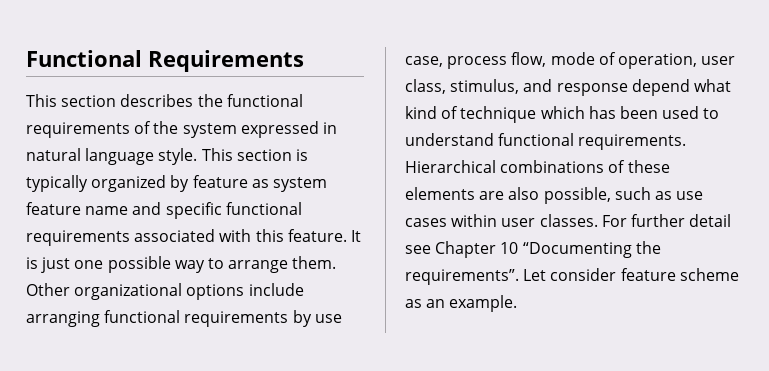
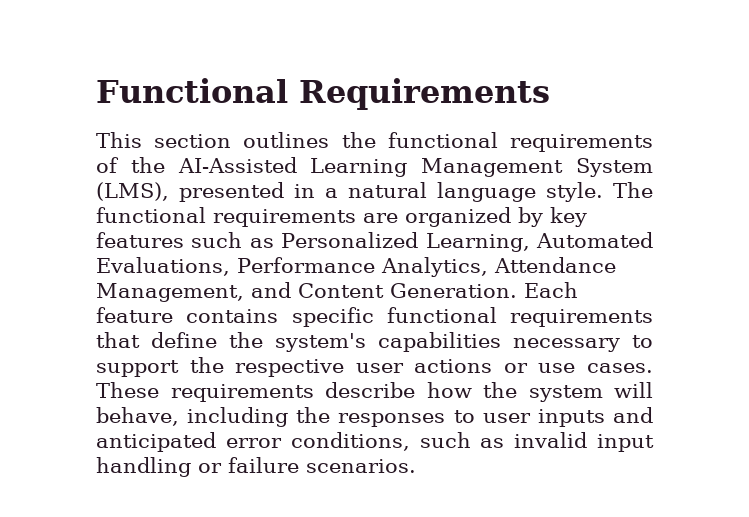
[120,94,194,107] describes -> [243,132,330,148] outlines
[182,121,337,138] [26,148,308,165] [26,175,327,192] [26,202,302,219] [26,229,361,246] [26,256,337,273] [26,283,304,300] [26,310,342,327] [405,52,736,69] [405,79,731,96] [405,106,720,123] [405,133,687,150] [405,160,670,173] [405,187,704,204] [405,214,732,227] [405,241,661,258] [405,268,739,285] [405,295,518,312] system expressed in natural language style. This section is typically organized by feature as system feature name and specific functional requirements associated with this feature. It is just one possible way to arrange them. Other organizational options include arranging functional requirements by use case, process flow, mode of operation, user class, stimulus, and response depend what kind of technique which has been used to understand functional requirements. Hierarchical combinations of these elements are also possible, such as use cases within user classes. For further detail see Chapter 10 “Documenting the requirements”. Let consider feature scheme as an example. -> [177,157,653,177] [96,182,653,202] [96,207,587,227] [96,232,653,252] [96,257,616,277] [96,282,578,302] [96,307,653,327] [96,332,653,352] [96,357,653,377] [96,382,653,402] [96,407,654,427] [96,432,654,452] [96,457,416,477] AI-Assisted Learning Management System (LMS), presented in a natural language style. The functional requirements are organized by key features such as Personalized Learning, Automated Evaluations, Performance Analytics, Attendance Management, and Content Generation. Each feature contains specific functional requirements that define the system's capabilities necessary to support the respective user actions or use cases. These requirements describe how the system will behave, including the responses to user inputs and anticipated error conditions, such as invalid input handling or failure scenarios.

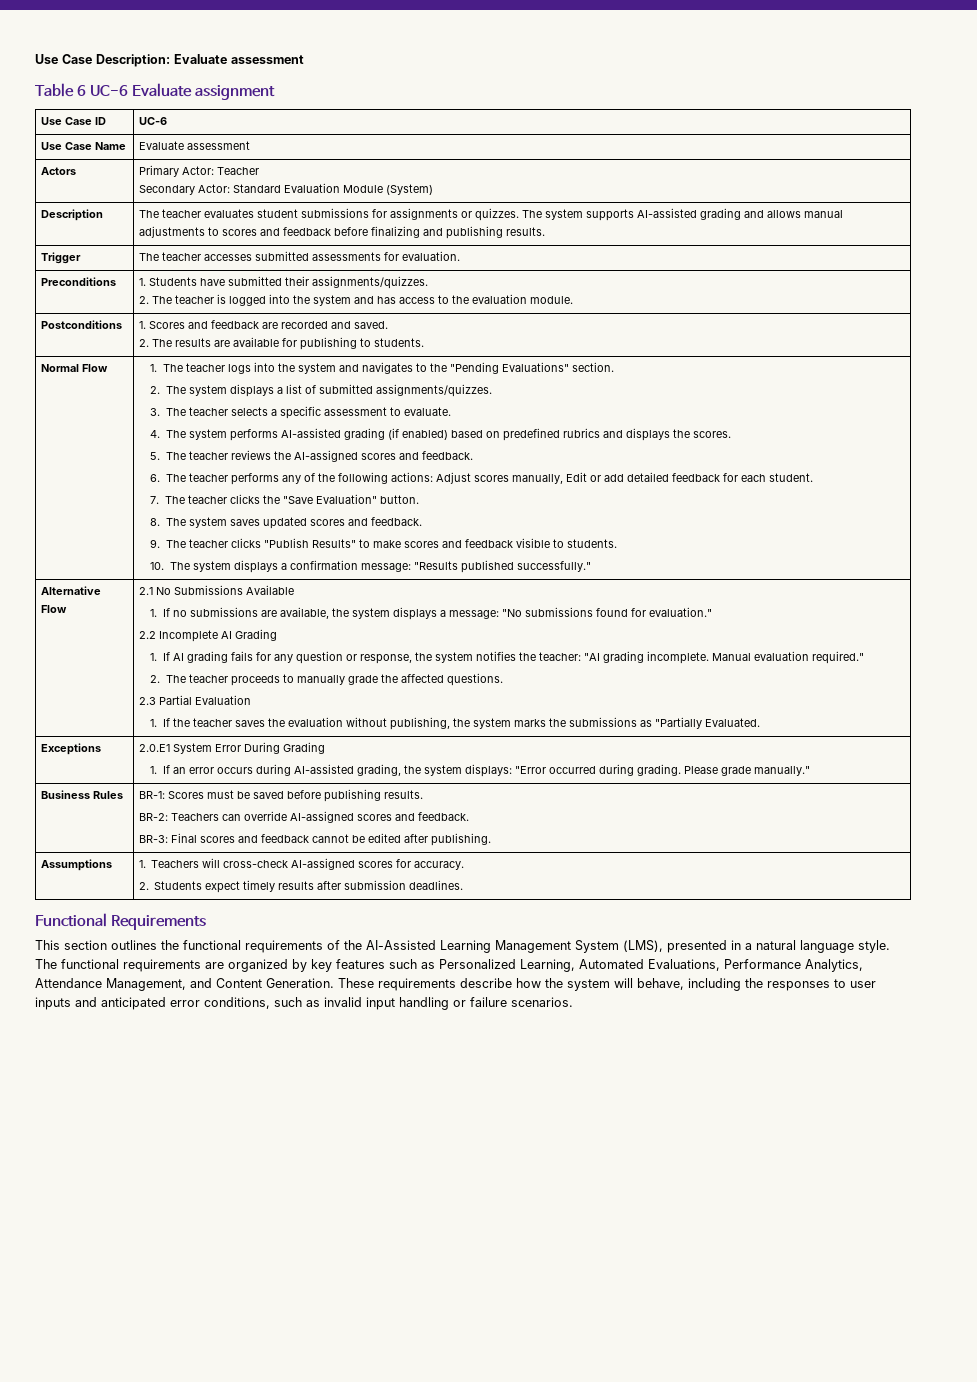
(96, 90) none -> [35,54,304,67] [35,83,275,100] [40,117,106,125] [138,117,167,125] [40,142,126,150] [138,141,250,150] [40,167,76,175] [138,165,259,177] [138,183,433,195] [40,209,103,221] [138,208,843,221] [138,226,545,239] [40,252,81,264] [138,251,460,261] [40,277,116,286] [138,276,428,289] [138,294,573,306] [40,320,122,329] [138,320,388,329] [138,337,424,350] [40,364,108,372] [150,362,614,374] [150,384,492,397] [150,406,451,419] [150,428,731,441] [150,450,473,462] [150,472,813,485] [150,494,419,504] [150,517,422,529] [150,538,617,548] [150,560,591,573] [40,586,101,595] [40,605,67,613] [138,585,294,595] [150,607,712,620] [138,629,277,642] [150,651,864,664] [150,673,503,686] [138,695,251,705] [150,717,760,730] [40,743,101,755] [138,742,325,754] [150,764,810,777] [40,790,123,799] [138,789,423,802] [138,811,469,823] [138,833,491,846] [40,859,112,871] [138,858,465,870] [138,880,464,893] Use Case Description: Evaluate assessment // Table 6 UC-6 Evaluate assignment // Use Case ID | UC-6 // Use Case Name | Evaluate assessment // Actors | Primary Actor: Teacher // Secondary Actor: Standard Evaluation Module (System) // Description | The teacher evaluates student submissions for assignments or quizzes. The system supports AI-assisted grading and allows manual adjustments to scores and feedback before finalizing and publishing results. // Trigger | The teacher accesses submitted assessments for evaluation. // Preconditions | 1. Students have submitted their assignments/quizzes. // 2. The teacher is logged into the system and has access to the evaluation module. // Postconditions | 1. Scores and feedback are recorded and saved. // 2. The results are available for publishing to students. // Normal Flow | 1. The teacher logs into the system and navigates to the "Pending Evaluations" section. // 2. The system displays a list of submitted assignments/quizzes. // 3. The teacher selects a specific assessment to evaluate. // 4. The system performs AI-assisted grading (if enabled) based on predefined rubrics and displays the scores. // 5. The teacher reviews the AI-assigned scores and feedback. // 6. The teacher performs any of the following actions: Adjust scores manually, Edit or add detailed feedback for each student. // 7. The teacher clicks the "Save Evaluation" button. // 8. The system saves updated scores and feedback. // 9. The teacher clicks "Publish Results" to make scores and feedback visible to students. // 10. The system displays a confirmation message: "Results published successfully." // Alternative Flow | 2.1 No Submissions Available // 1. If no submissions are available, the system displays a message: "No submissions found for evaluation." // 2.2 Incomplete AI Grading // 1. If AI grading fails for any question or response, the system notifies the teacher: "AI grading incomplete. Manual evaluation required." // 2. The teacher proceeds to manually grade the affected questions. // 2.3 Partial Evaluation // 1. If the teacher saves the evaluation without publishing, the system marks the submissions as "Partially Evaluated. // Exceptions | 2.0.E1 System Error During Grading // 1. If an error occurs during AI-assisted grading, the system displays: "Error occurred during grading. Please grade manually." // Business Rules | BR-1: Scores must be saved before publishing results. // BR-2: Teachers can override AI-assigned scores and feedback. // BR-3: Final scores and feedback cannot be edited after publishing. // Assumptions | 1. Teachers will cross-check AI-assigned scores for accuracy. // 2. Students expect timely results after submission deadlines. //
[524,282,578,298] [96,307,653,327] [96,332,653,352] [96,357,653,377] Each feature contains specific functional requirements that define the system's capabilities necessary to support the respective user actions or use cases. -> (334, 983) none

